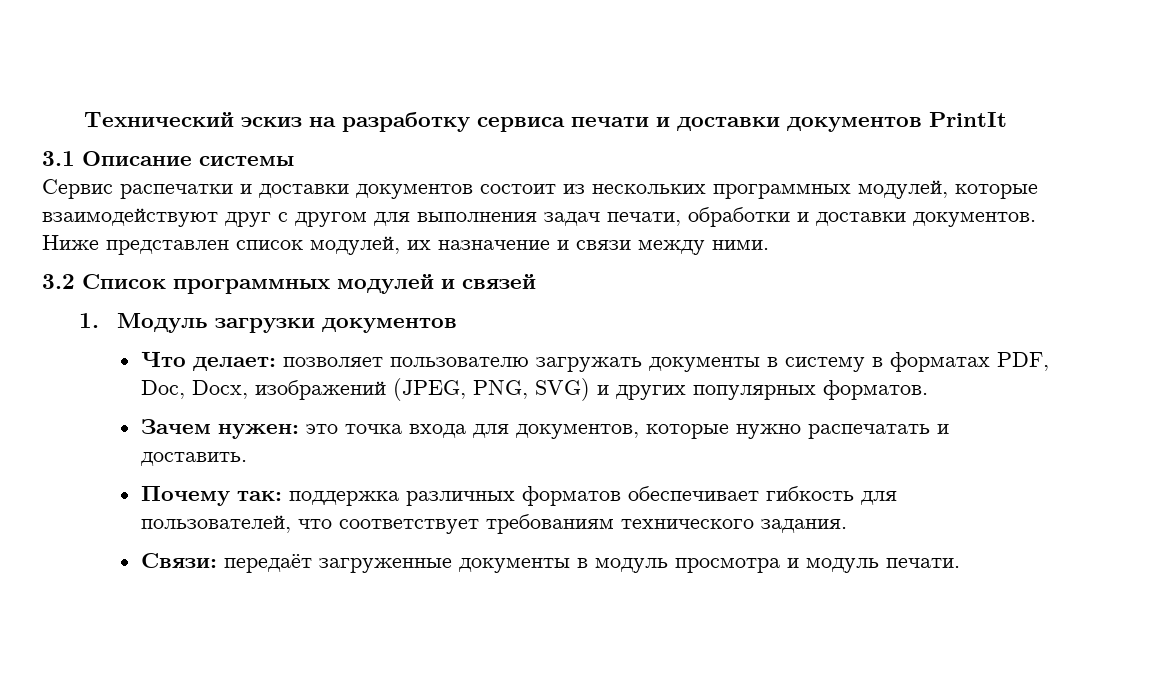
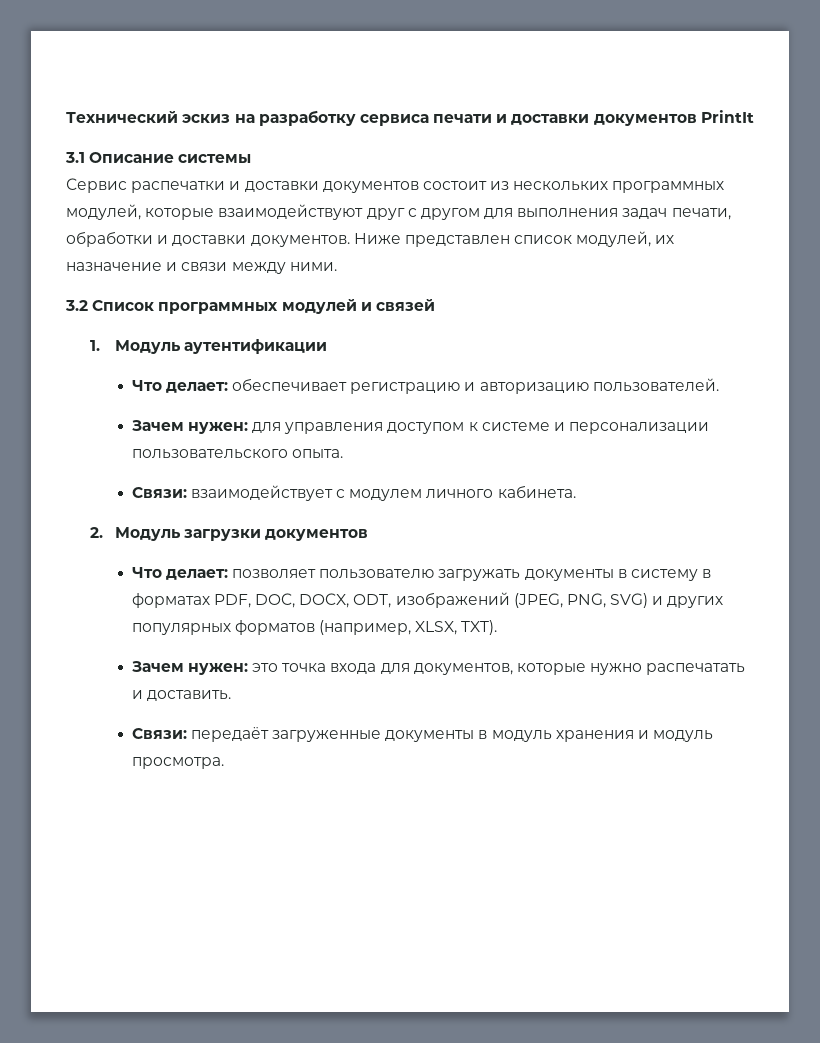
(208, 323) none -> [183,339,327,354] [131,378,719,394] [131,420,710,434] [131,449,343,459] [131,485,576,501] [90,527,181,541] аутентификации // Что делает: обеспечивает регистрацию и авторизацию пользователей. // Зачем нужен: для управления доступом к системе и персонализации пользовательского опыта. // Связи: взаимодействует с модулем личного кабинета. // 2. Модуль
[140,380,248,399] Doc, Docx, -> [254,593,392,608] DOC, DOCX, ODT,
[822,380,928,400] форматов. -> [234,620,498,635] форматов (например, XLSX, TXT).
[140,486,897,506] [140,514,847,534] // Почему так: поддержка различных форматов обеспечивает гибкость для пользователей, что соответствует требованиям технического задания. -> (231, 695) none
[674,558,780,573] просмотра -> [555,730,634,742] хранения
[885,558,960,568] печати. -> [131,757,224,769] просмотра.

